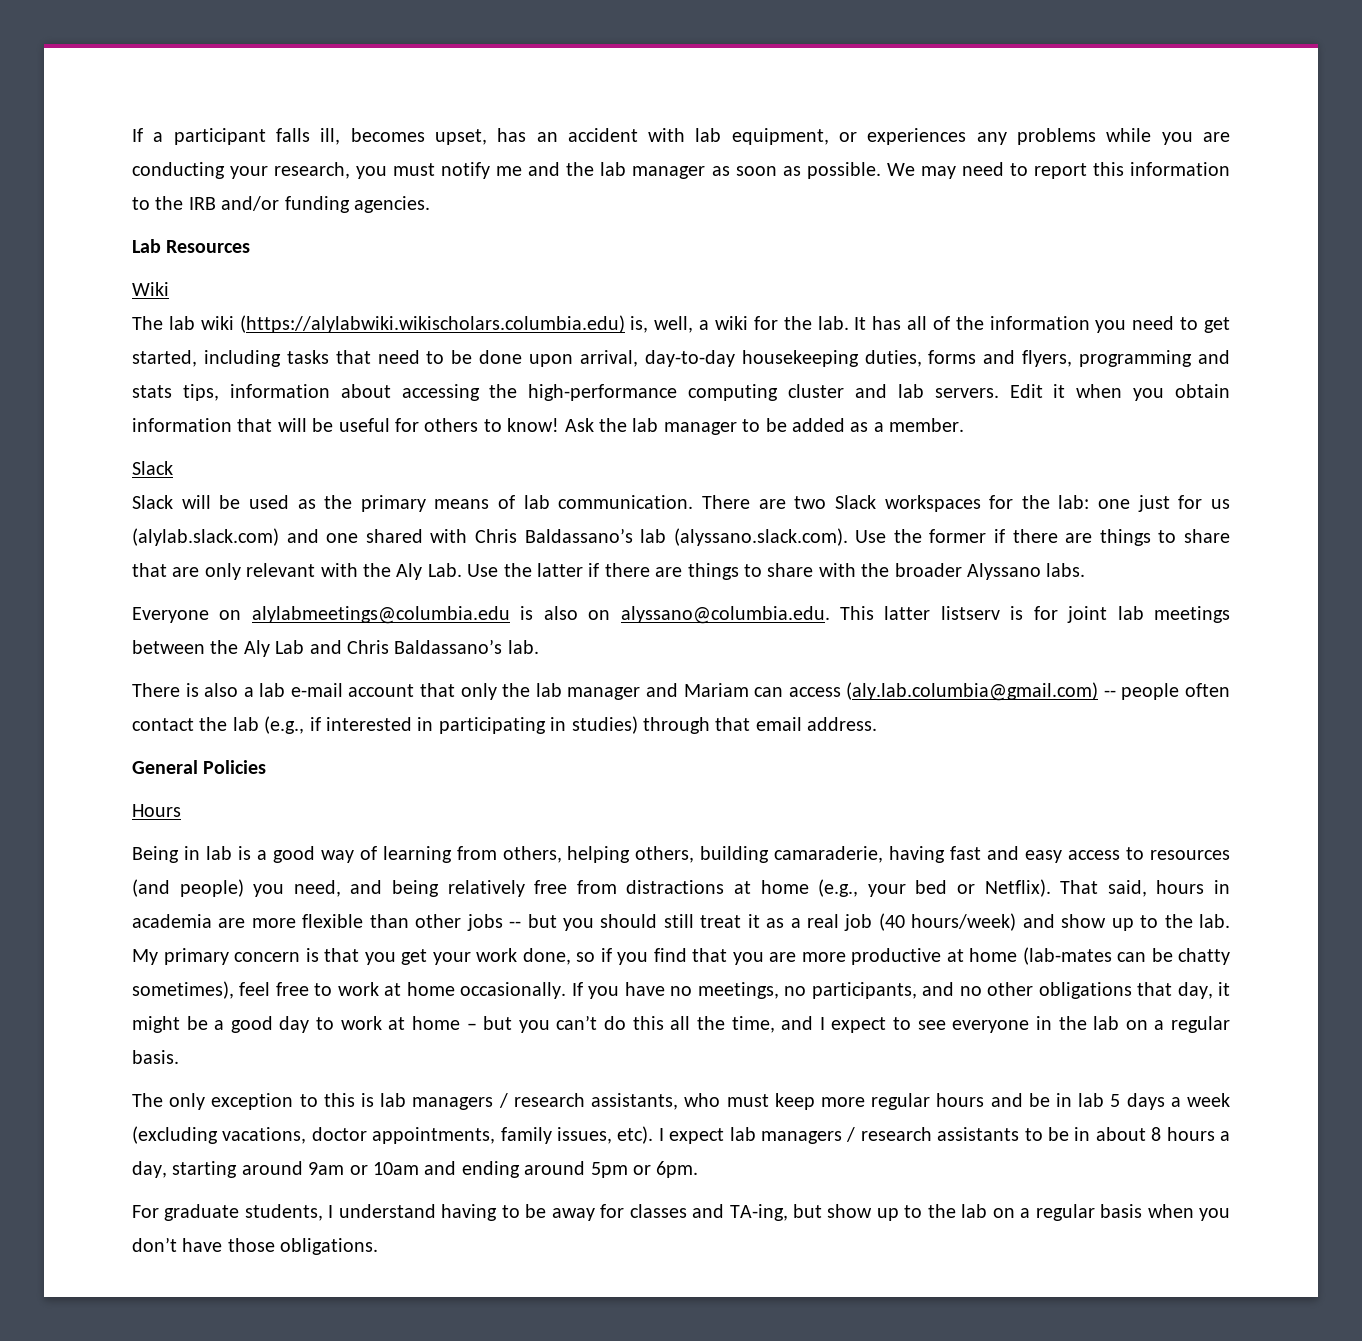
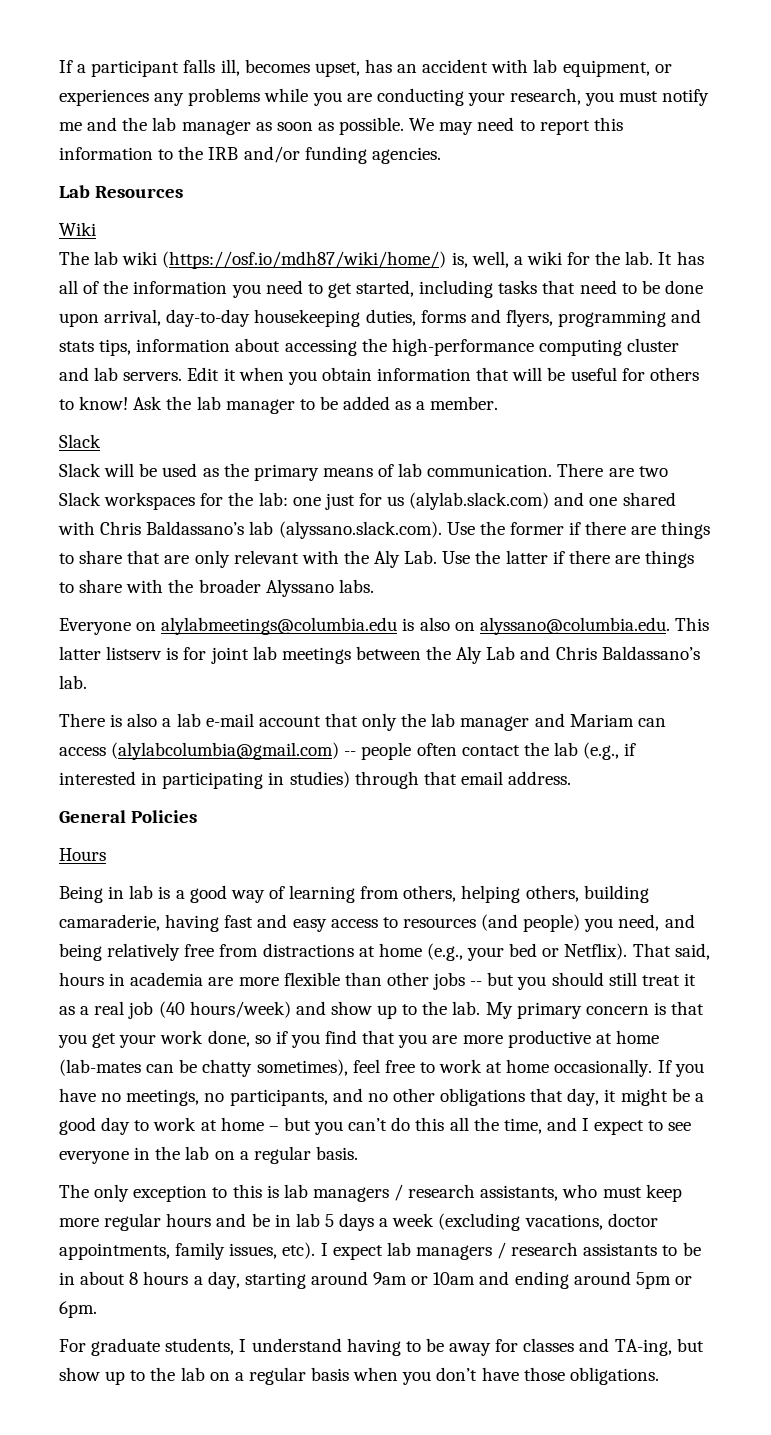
[239,315,625,333] (https://alylabwiki.wikischolars.columbia.edu) -> [162,251,447,269] (https://osf.io/mdh87/wiki/home/)
[846,682,1099,701] (aly.lab.columbia@gmail.com) -> [111,742,340,760] (alylabcolumbia@gmail.com)

